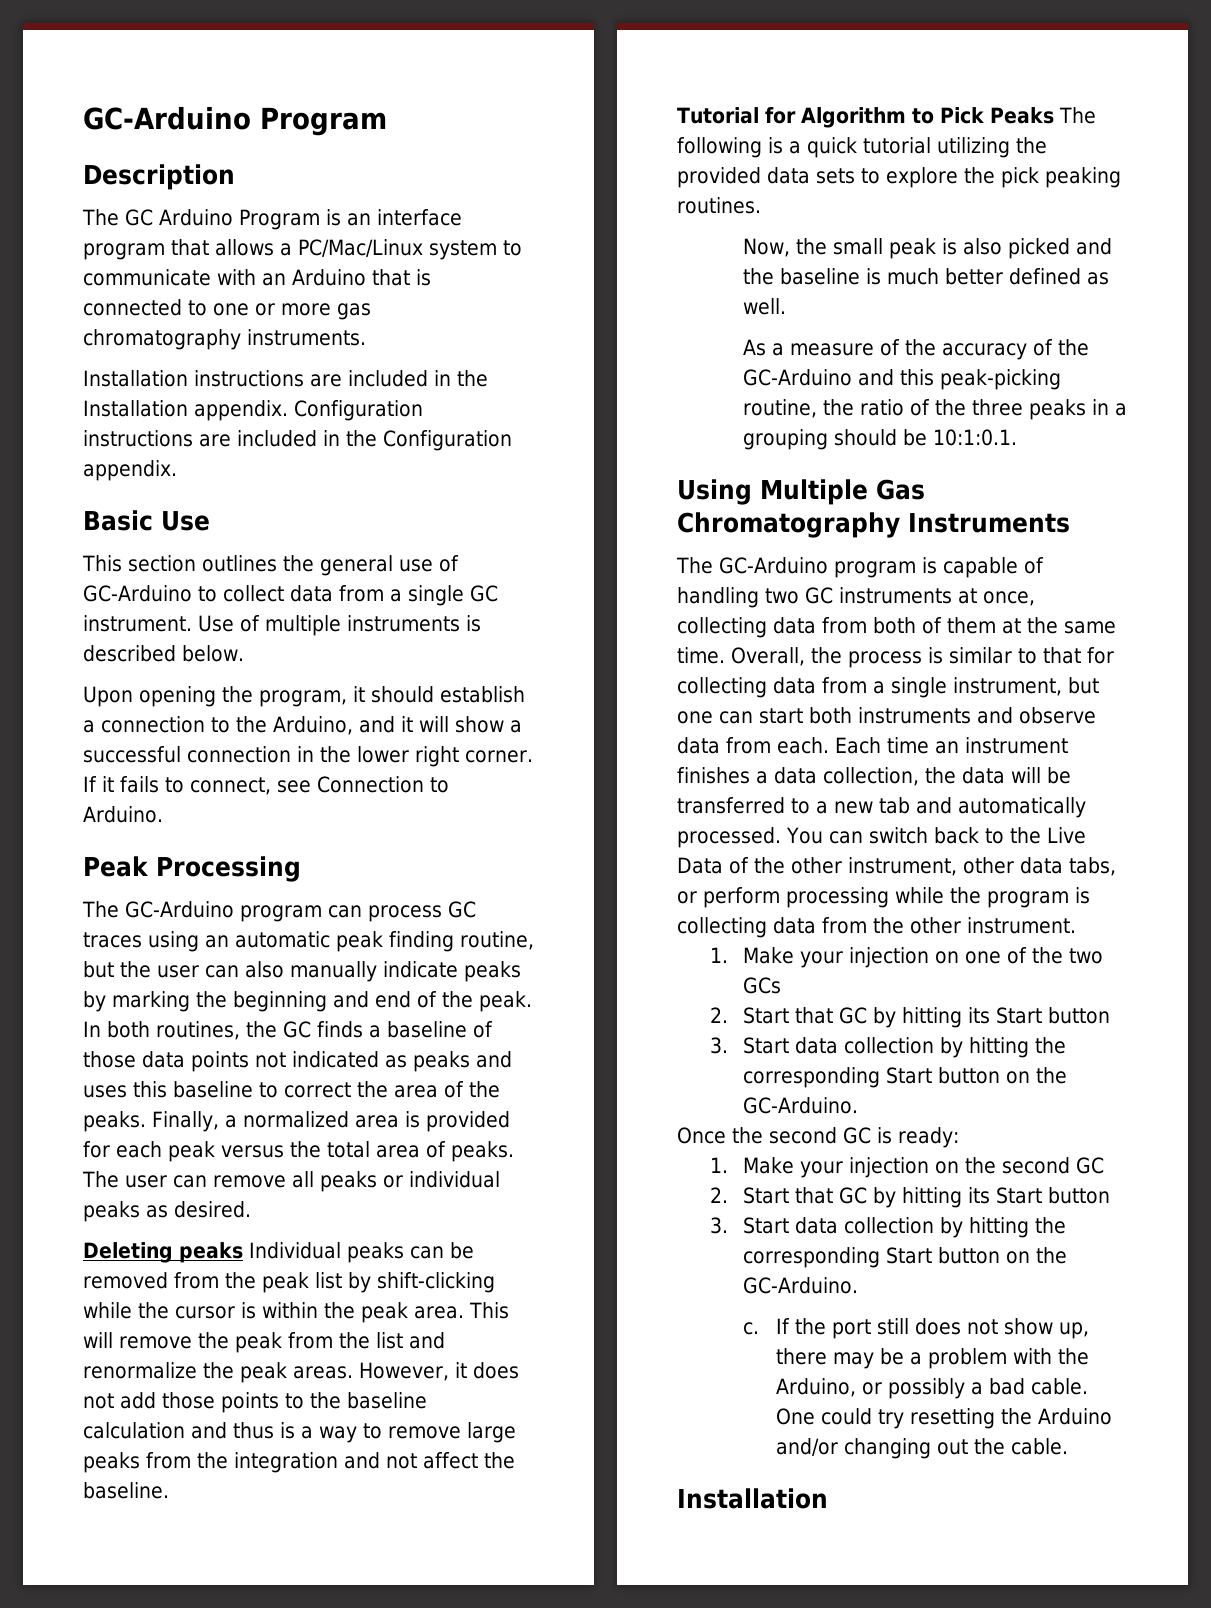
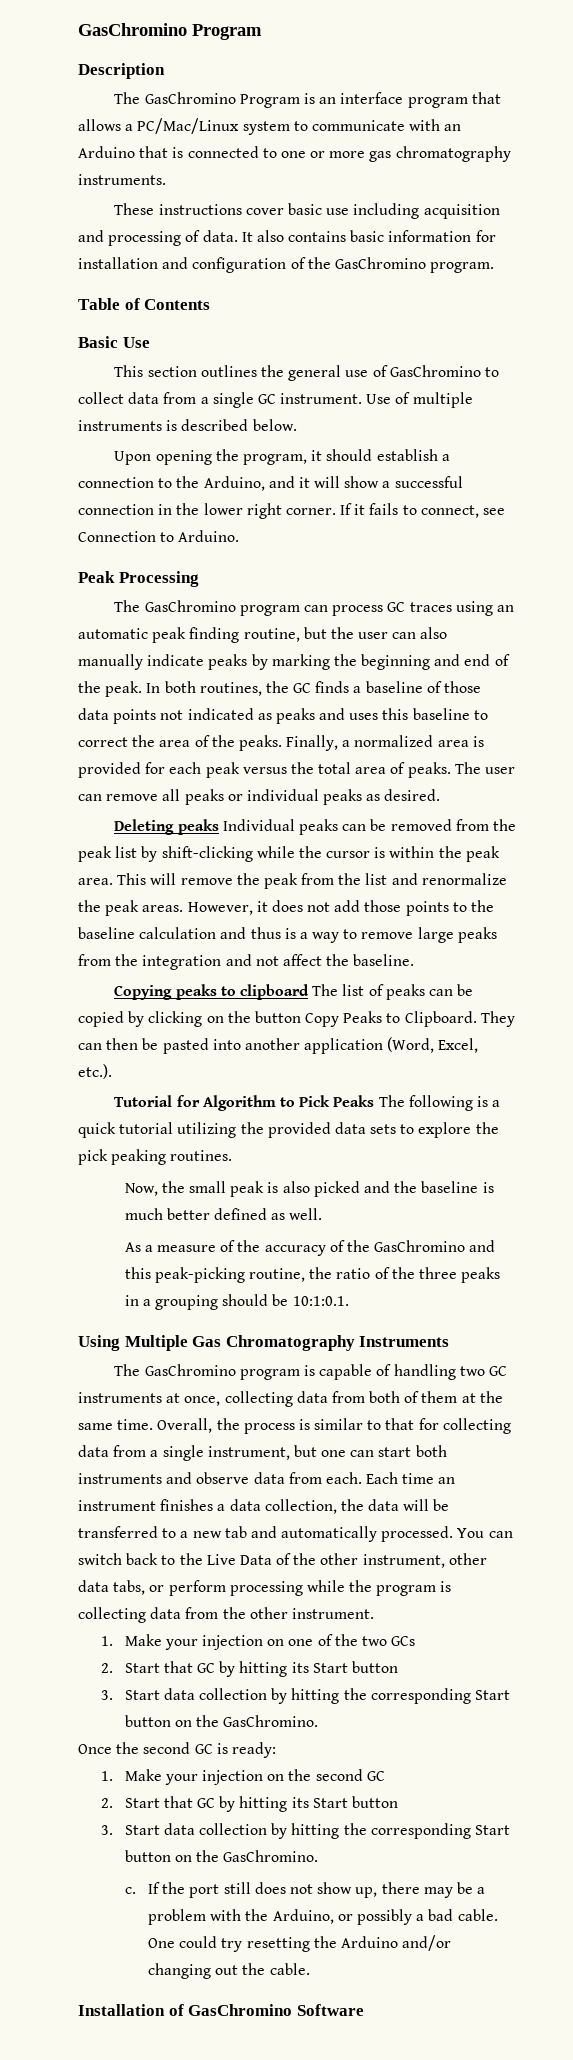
[83,106,251,130] GC-Arduino -> [78,23,187,36] GasChromino
[125,209,233,226] GC Arduino -> [144,92,236,104] GasChromino
[83,370,488,387] [83,400,423,421] [83,430,512,451] [83,460,177,481] Installation instructions are included in the Installation appendix. Configuration instructions are included in the Configuration appendix. -> [114,203,500,219] [78,230,496,246] [78,257,495,273] [78,298,211,310] These instructions cover basic use including acquisition and processing of data. It also contains basic information for installation and configuration of the GasChromino program. // Table of Contents
[83,585,192,602] GC-Arduino -> [389,365,481,377] GasChromino
[125,901,234,918] GC-Arduino -> [144,600,236,612] GasChromino
(169, 1490) none -> [114,984,474,1000] [78,1011,515,1027] [78,1037,479,1054] [78,1064,112,1079] // Copying peaks to clipboard The list of peaks can be copied by clicking on the button Copy Peaks to Clipboard. They can then be pasted into another application (Word, Excel, etc.).
[743,369,853,386] GC-Arduino -> [374,1240,466,1252] GasChromino
[719,557,828,574] GC-Arduino -> [144,1364,236,1376] GasChromino
[743,1097,859,1114] GC-Arduino. -> [223,1715,319,1727] GasChromino.
[743,1277,859,1294] GC-Arduino. -> [223,1850,319,1862] GasChromino.
(828, 1498) none -> [168,2004,364,2016] of GasChromino Software

